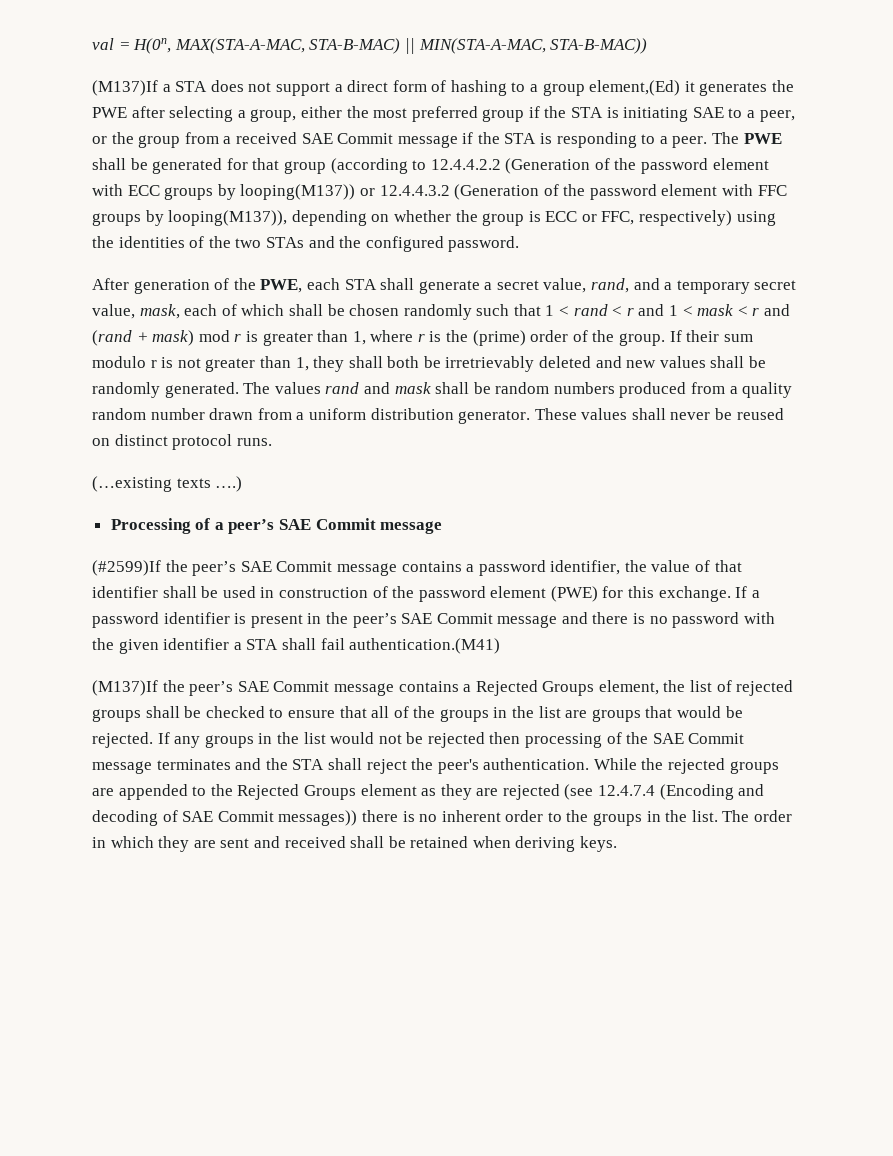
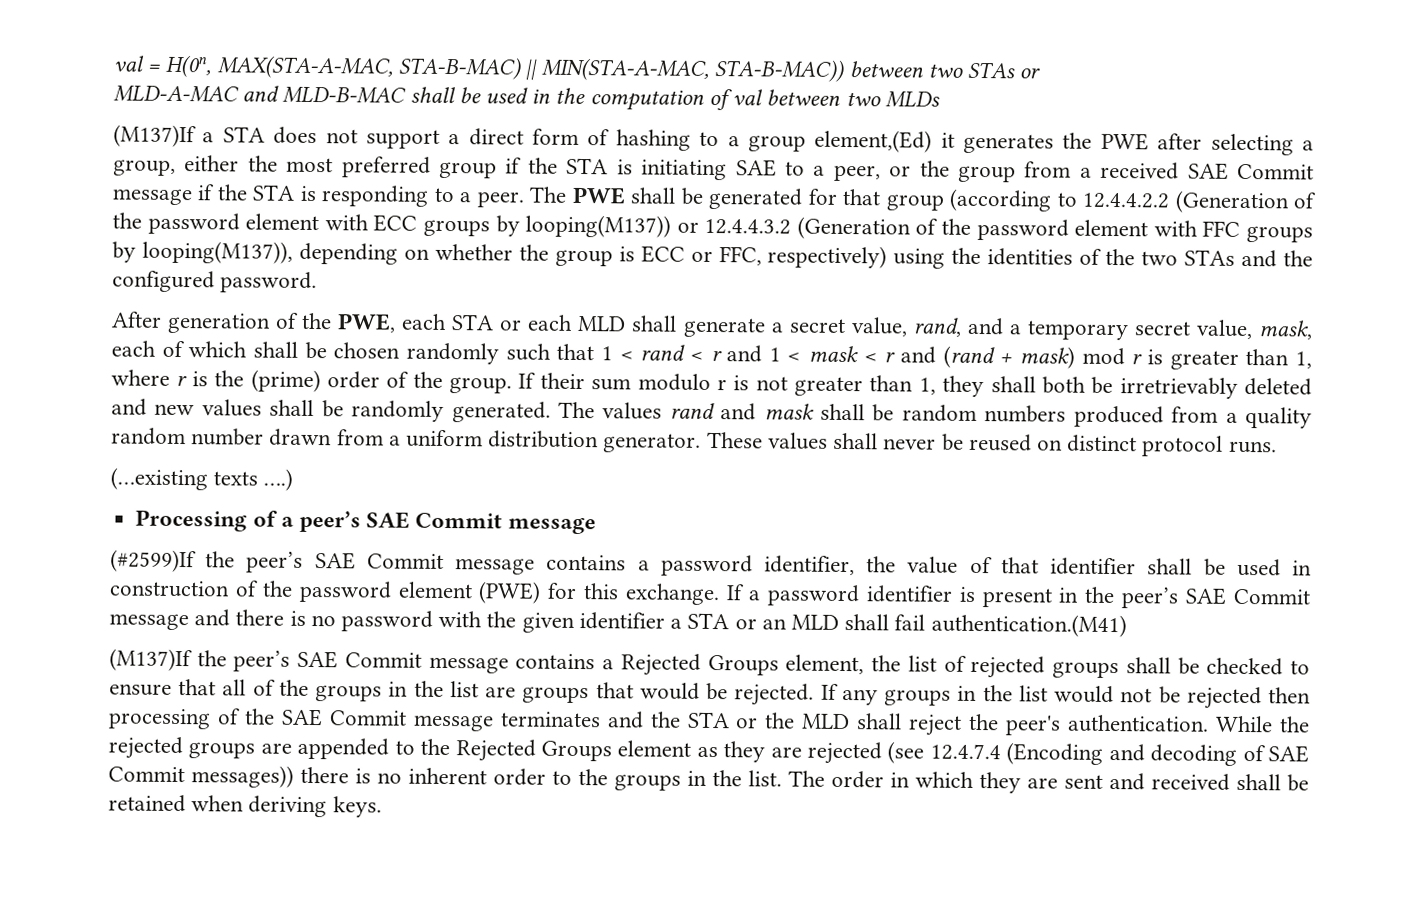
(648, 46) none -> [848,61,1041,79] [113,85,940,111] between two STAs or // MLD-A-MAC and MLD-B-MAC shall be used in the computation of val between two MLDs
(377, 284) none -> [499,314,627,332] or each MLD
(279, 644) none -> [734,614,839,630] or an MLD
(325, 764) none -> [735,712,851,730] or the MLD

